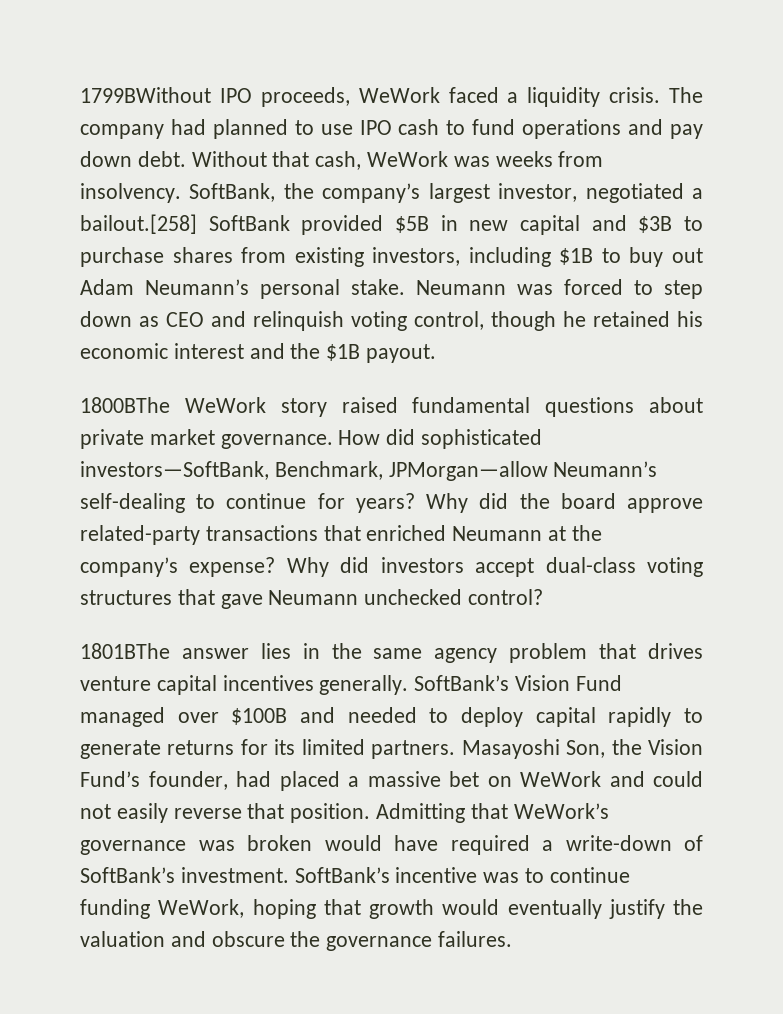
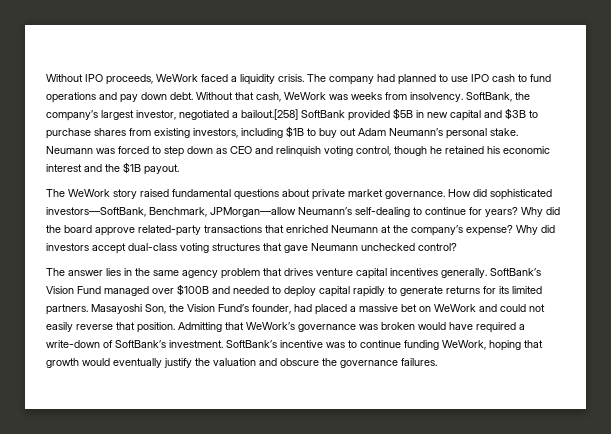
[80,87,211,103] 1799BWithout -> [46,74,83,82] Without
[80,397,170,413] 1800BThe -> [46,189,65,197] The
[80,643,170,659] 1801BThe -> [46,268,65,276] The

